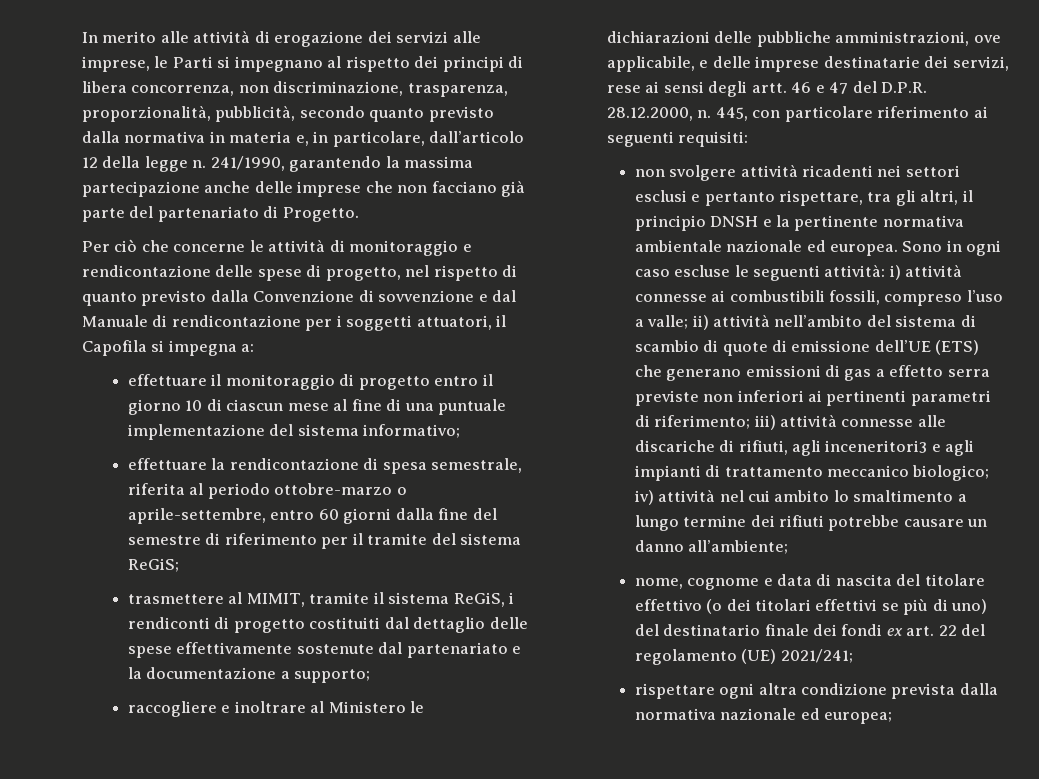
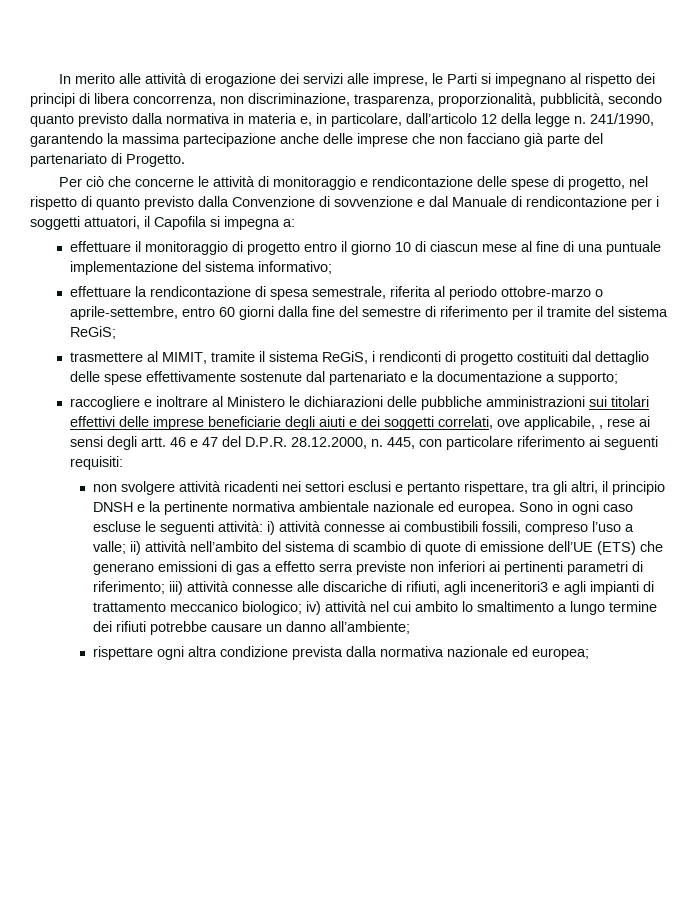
[835,31,1001,46] [606,56,1009,72] amministrazioni, ove applicabile, e delle imprese destinatarie dei servizi, -> [485,396,649,407] [69,416,603,430] amministrazioni sui titolari effettivi delle imprese beneficiarie degli aiuti e dei soggetti correlati, ove applicabile, ,
[634,574,985,590] [634,599,988,615] [634,624,986,636] [634,649,853,665] // nome, cognome e data di nascita del titolare effettivo (o dei titolari effettivi se più di uno) del destinatario finale dei fondi ex art. 22 del regolamento (UE) 2021/241; -> (411, 627) none

